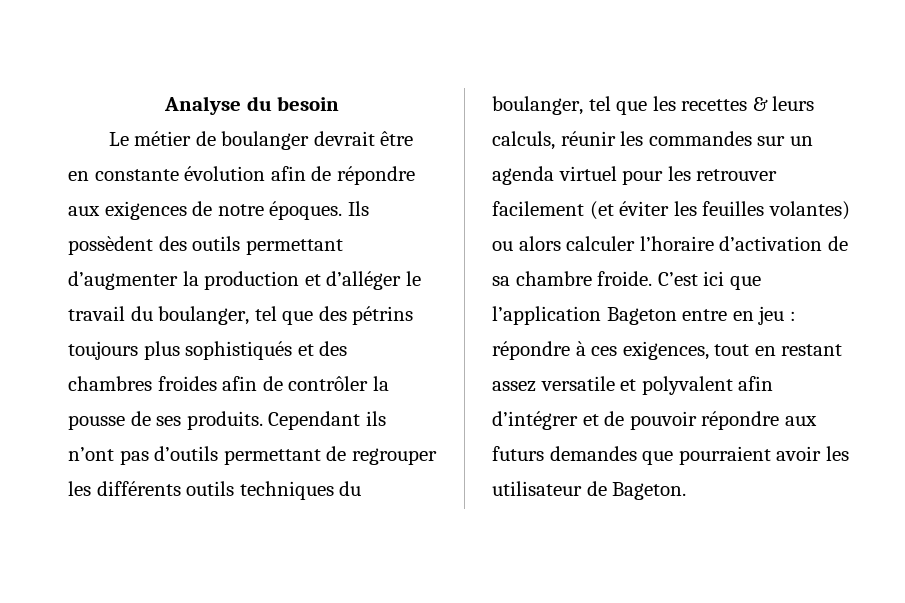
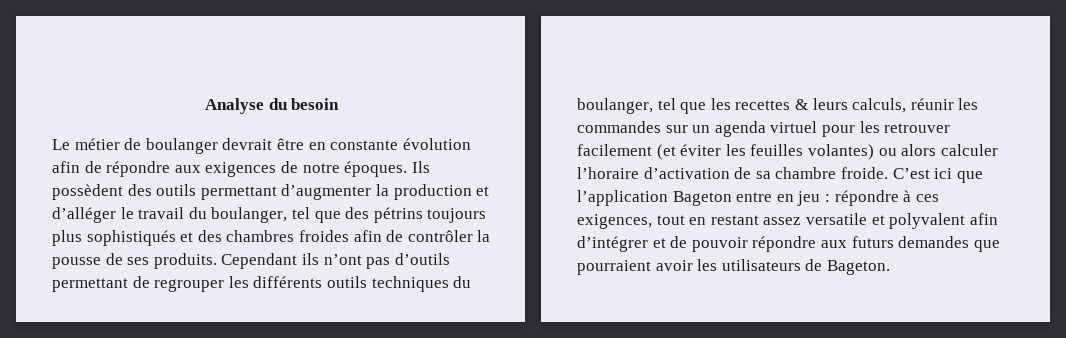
[492,481,582,496] utilisateur -> [721,259,801,271] utilisateurs

